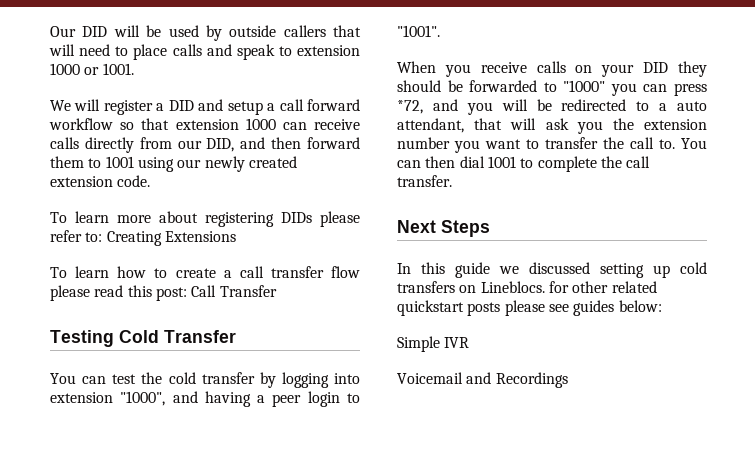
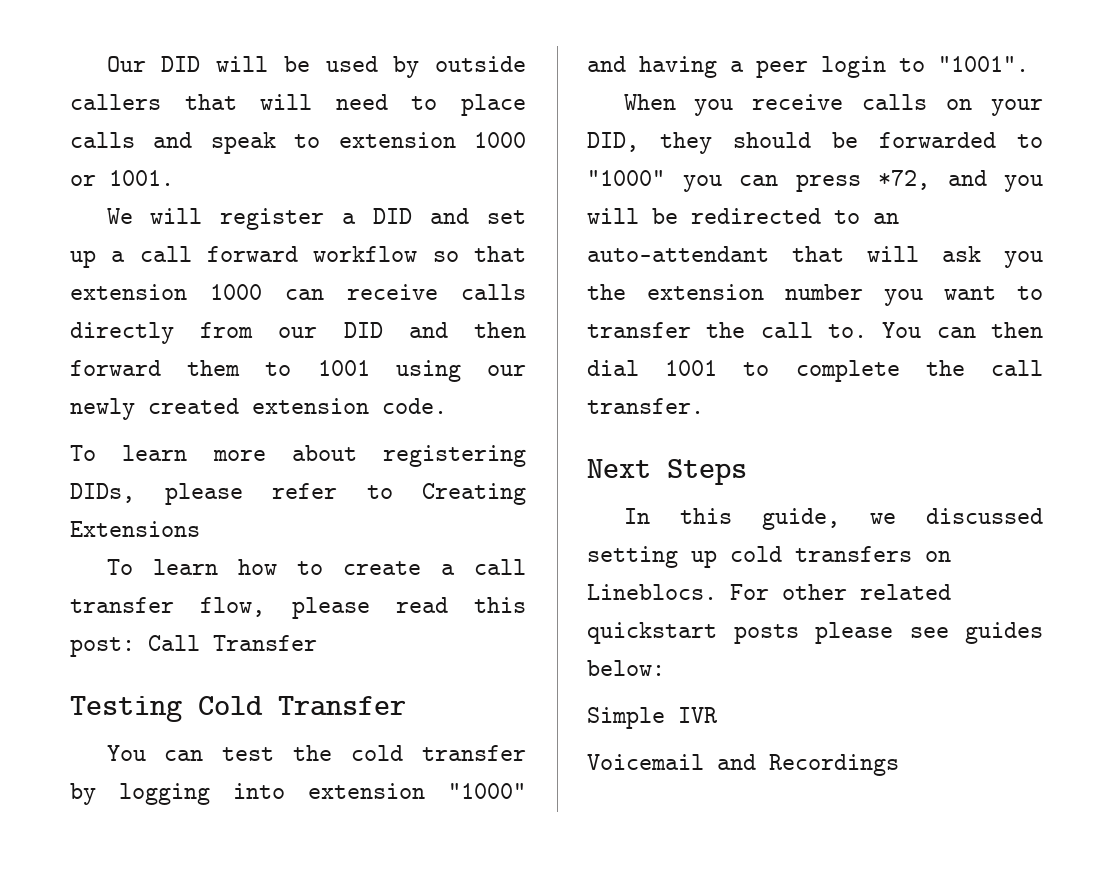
[227,101,263,115] setup -> [486,210,526,224] [70,250,96,268] set up
[206,138,235,152] DID, -> [343,322,383,338] DID
[281,212,312,223] DIDs -> [70,483,135,503] DIDs,
[85,232,103,242] to: -> [366,485,393,499] to
[331,266,360,278] flow -> [200,597,266,617] flow,
[120,391,166,406] "1000", -> [448,783,526,799] "1000"
[643,62,669,73] DID -> [587,132,639,152] DID,
[659,101,707,111] [397,118,464,133] a auto attendant, -> [873,213,899,224] [587,246,769,262] an auto-attendant
[455,262,490,278] guide -> [761,508,840,530] guide,
[548,281,569,293] for -> [730,584,769,600] For

